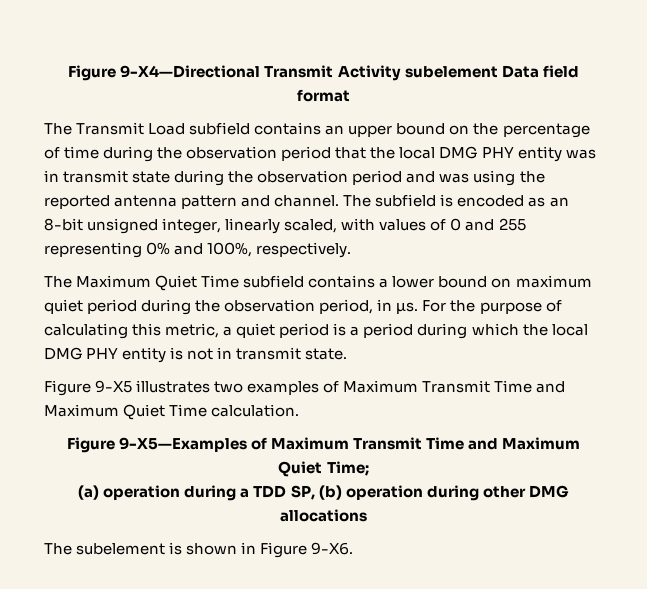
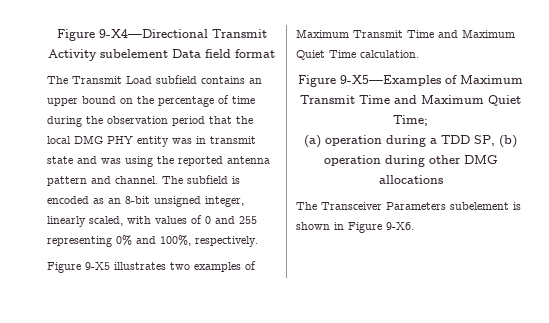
[174,170,403,186] during the observation period -> (73, 160) none
[44,275,592,291] [44,299,562,315] [44,323,588,339] [44,347,348,363] // The Maximum Quiet Time subfield contains a lower bound on maximum quiet period during the observation period, in µs. For the purpose of calculating this metric, a quiet period is a period during which the local DMG PHY entity is not in transmit state. -> (258, 241) none
(72, 549) none -> [321,202,446,210] Transceiver Parameters

